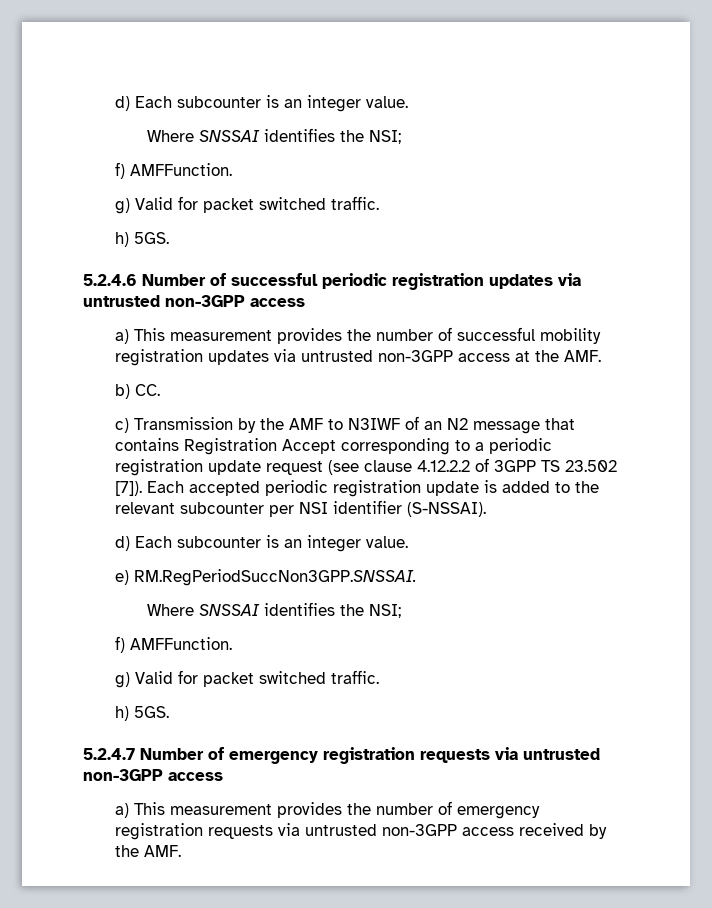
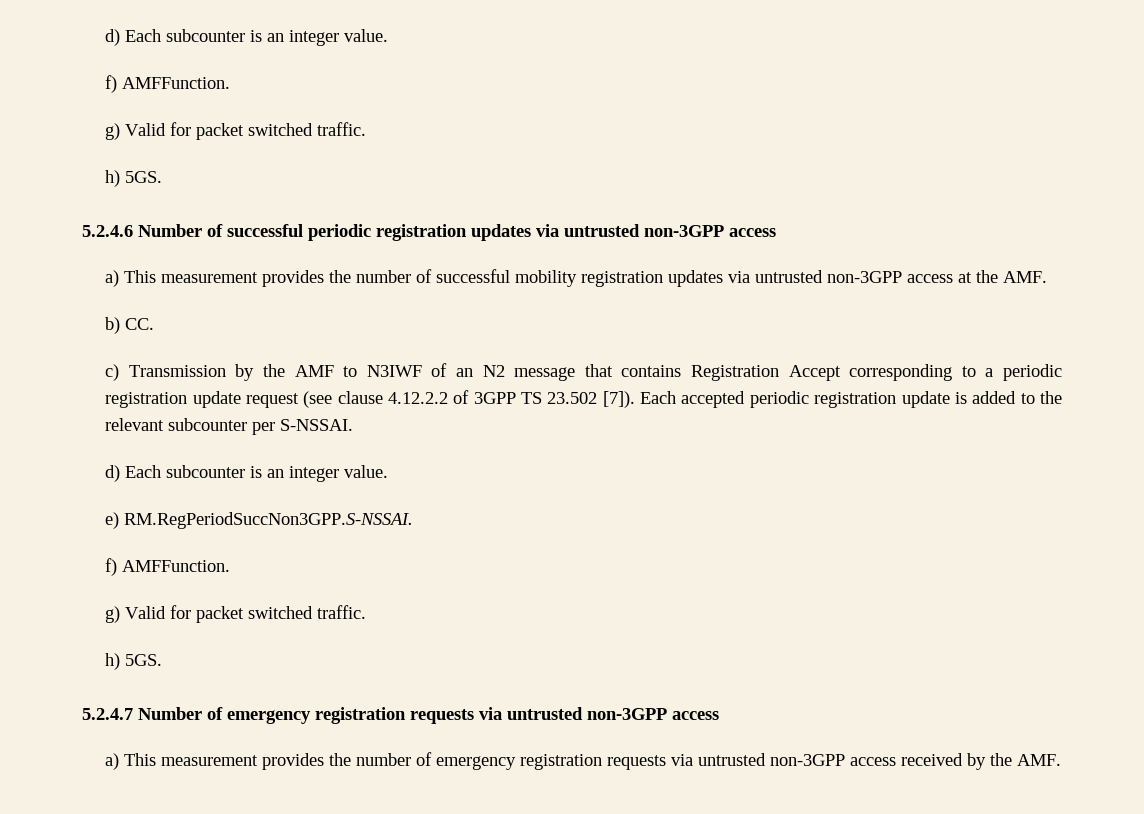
[115,95,409,112] [147,128,402,144] d) Each subcounter is an integer value. // Where SNSSAI identifies the NSI; -> [105,29,389,46] d) Each subcounter is an integer value.
[299,500,487,517] NSI identifier (S-NSSAI). -> [280,419,354,431] S-NSSAI.
[134,569,418,586] [147,602,402,618] RM.RegPeriodSuccNon3GPP.SNSSAI. // Where SNSSAI identifies the NSI; -> [124,512,414,529] RM.RegPeriodSuccNon3GPP.S-NSSAI.

